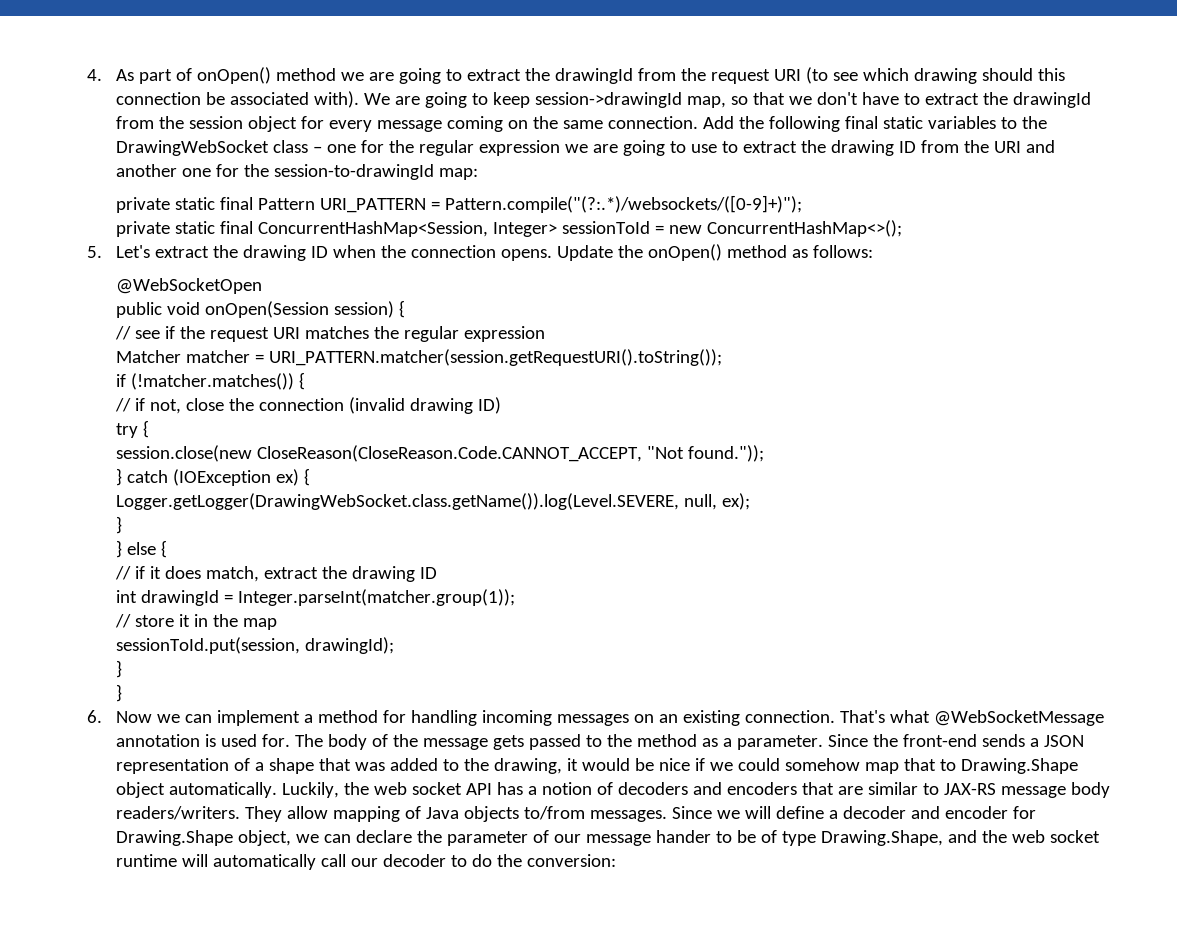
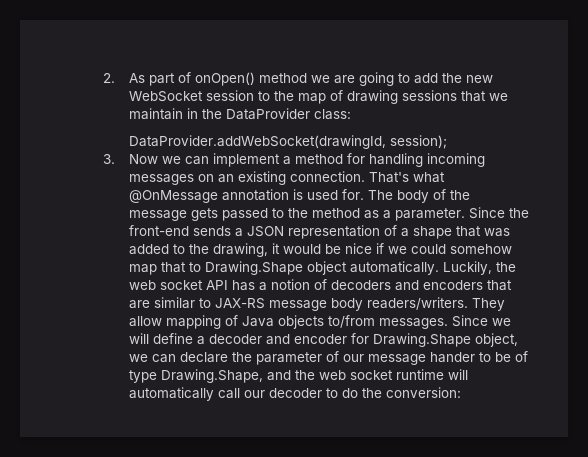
[87,69,103,81] 4. -> [103,73,116,83] 2.
[466,67,1065,84] [115,91,1091,108] [115,116,1047,132] [115,140,1055,156] [115,164,478,180] [115,195,802,213] [115,220,902,237] [87,244,873,261] [115,278,262,294] [115,300,405,318] [114,326,545,342] [115,349,722,366] [115,372,305,390] [114,397,501,414] [115,420,149,438] [115,445,764,462] [115,468,310,486] [115,493,750,510] [115,516,122,534] [115,540,167,558] [114,566,437,582] [115,589,515,606] [114,614,277,630] [115,637,394,654] [115,660,122,678] [115,684,122,702] [87,710,103,723] extract the drawingId from the request URI (to see which drawing should this connection be associated with). We are going to keep session->drawingId map, so that we don't have to extract the drawingId from the session object for every message coming on the same connection. Add the following final static variables to the DrawingWebSocket class – one for the regular expression we are going to use to extract the drawing ID from the URI and another one for the session-to-drawingId map: // private static final Pattern URI_PATTERN = Pattern.compile("(?:.*)/websockets/([0-9]+)"); // private static final ConcurrentHashMap<Session, Integer> sessionToId = new ConcurrentHashMap<>(); // 5. Let's extract the drawing ID when the connection opens. Update the onOpen() method as follows: // @WebSocketOpen // public void onOpen(Session session) { // // see if the request URI matches the regular expression // Matcher matcher = URI_PATTERN.matcher(session.getRequestURI().toString()); // if (!matcher.matches()) { // // if not, close the connection (invalid drawing ID) // try { // session.close(new CloseReason(CloseReason.Code.CANNOT_ACCEPT, "Not found.")); // } catch (IOException ex) { // Logger.getLogger(DrawingWebSocket.class.getName()).log(Level.SEVERE, null, ex); // } // } else { // // if it does match, extract the drawing ID // int drawingId = Integer.parseInt(matcher.group(1)); // // store it in the map // sessionToId.put(session, drawingId); // } // } // 6. -> [413,73,493,84] [128,90,508,104] [128,108,351,120] [128,135,447,149] [103,154,116,164] add the new WebSocket session to the map of drawing sessions that we maintain in the DataProvider class: // DataProvider.addWebSocket(drawingId, session); // 3.
[933,710,1104,726] @WebSocketMessage -> [128,190,218,203] @OnMessage

